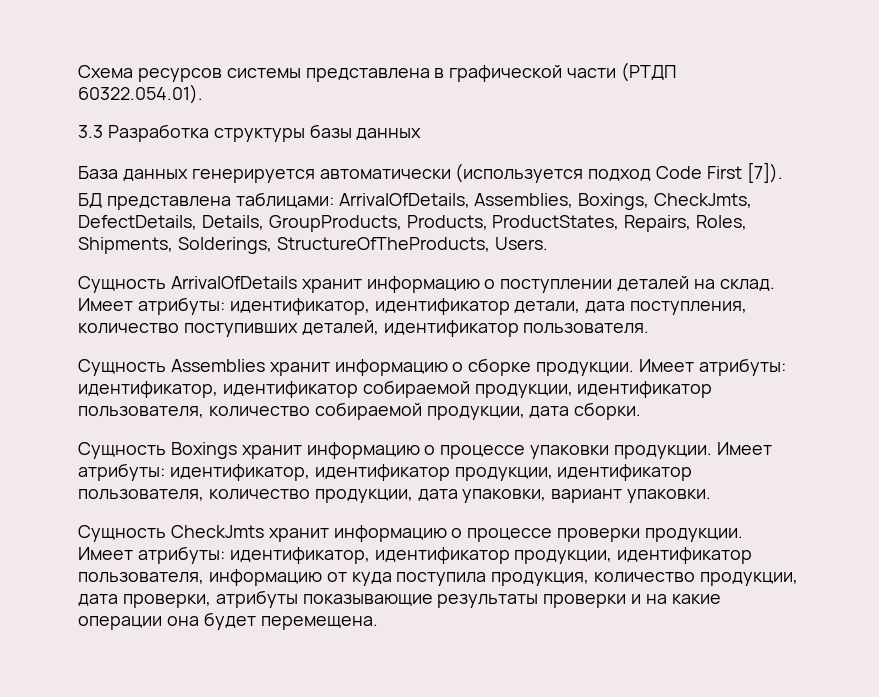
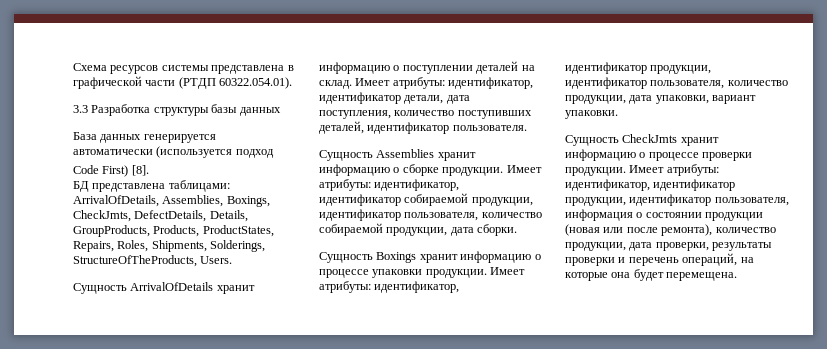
[656,162,783,183] Code First [7]). -> [73,165,149,177] // Code First) [8].
[208,569,590,586] информацию от куда поступила продукция, -> [565,209,764,221] [565,224,713,236] информация о состоянии продукции (новая или после ремонта),
[215,590,433,608] атрибуты показывающие -> (709, 246) none
[646,594,721,604] [78,616,162,630] на какие операции -> [628,253,754,266] [565,272,608,281] перечень операций, на которые

